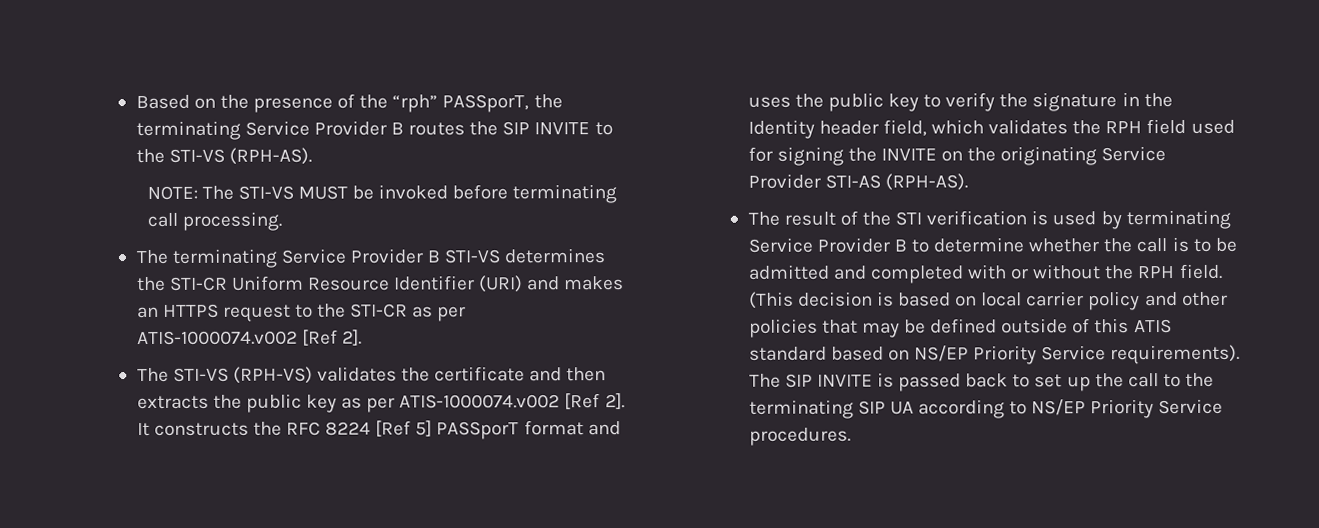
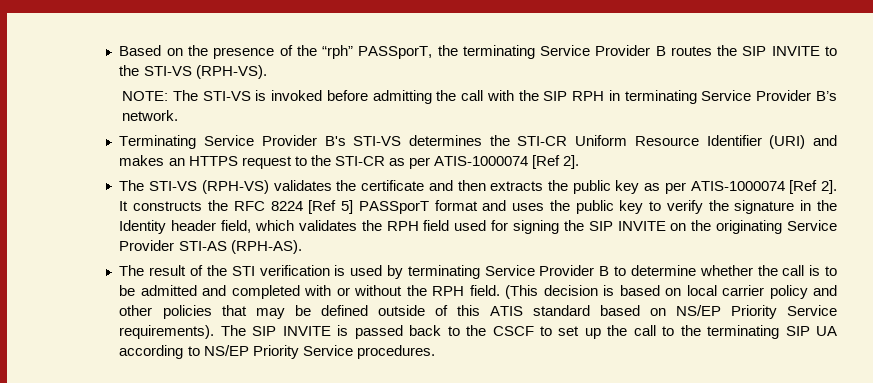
[228,147,312,165] (RPH-AS). -> [195,65,267,79] (RPH-VS).
[297,184,618,204] [146,211,282,231] [135,248,441,268] MUST be invoked before terminating call processing. // The terminating Service Provider B -> [255,90,837,104] [121,110,178,121] [119,135,346,149] is invoked before admitting the call with the SIP RPH in terminating Service Provider B’s network. // Terminating Service Provider B's
[136,330,298,346] ATIS-1000074.v002 -> [433,156,528,166] ATIS-1000074
[399,394,561,409] ATIS-1000074.v002 -> [690,181,785,191] ATIS-1000074
(877, 154) none -> [588,221,613,231] SIP
(1031, 381) none -> [466,325,552,336] the CSCF to

